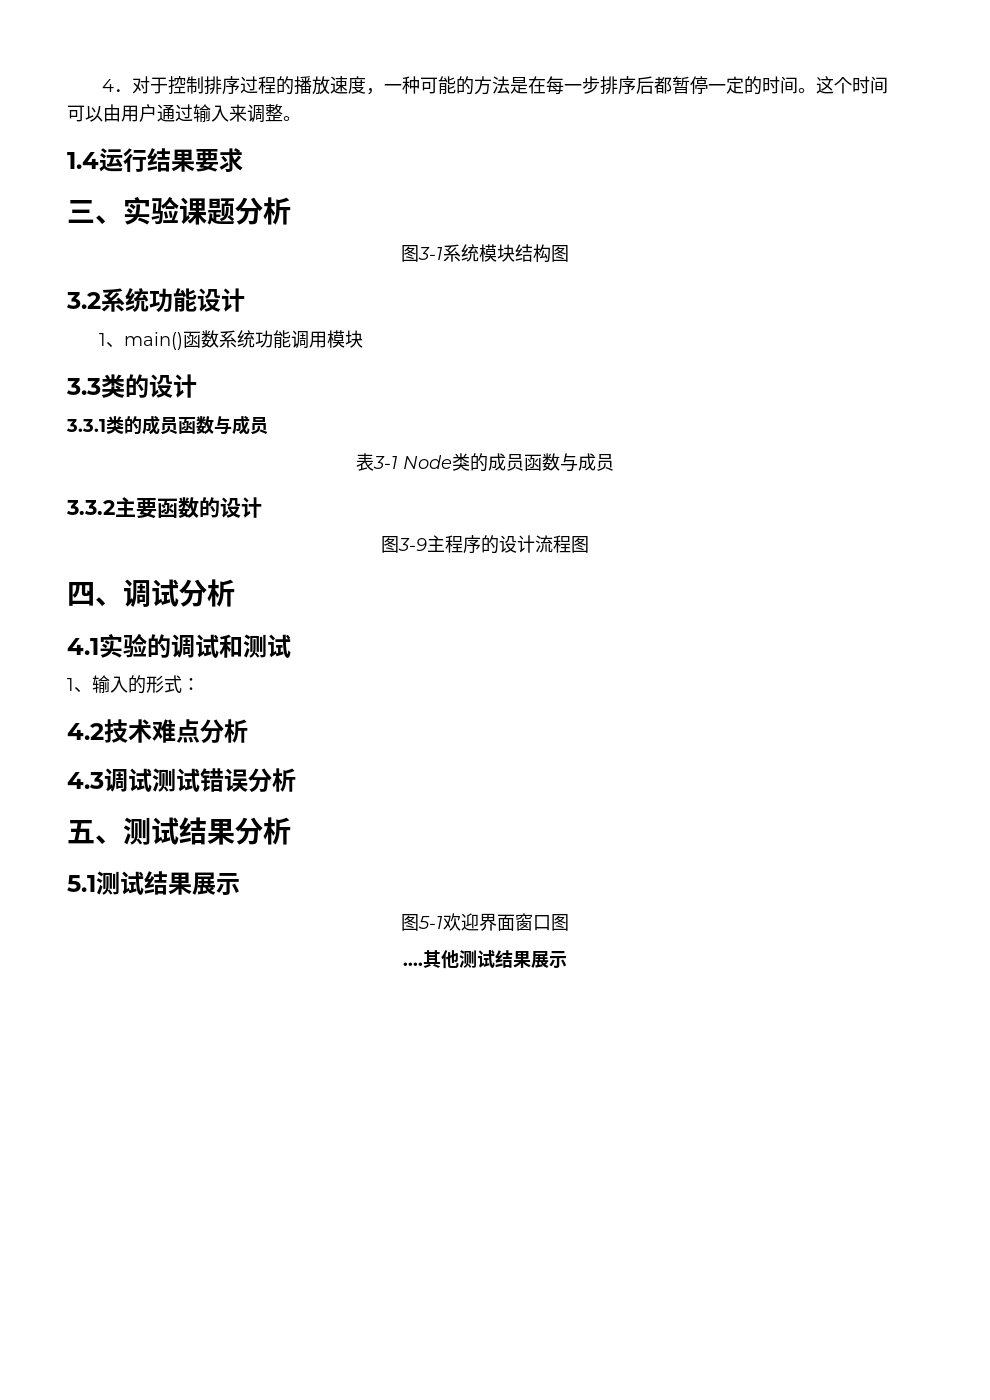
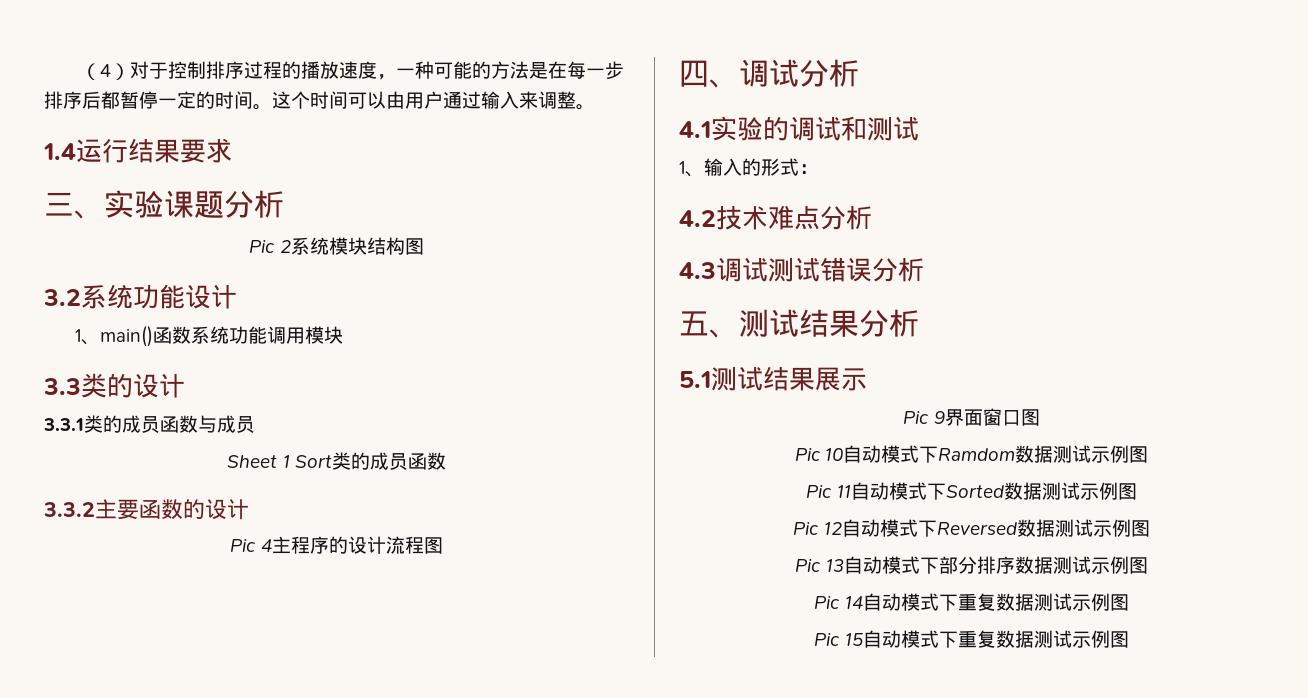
[101,79,132,92] 4． -> [80,63,130,80] （4）
[400,245,443,262] 图3-1 -> [249,240,291,253] Pic 2
[355,453,614,472] 表3-1 Node类的成员函数与成员 -> [227,452,446,470] Sheet 1 Sort类的成员函数
[380,536,427,553] 图3-9 -> [230,539,272,552] Pic 4
[400,913,479,931] 图5-1欢迎 -> [903,411,945,424] Pic 9
[402,950,567,969] ....其他测试结果展示 -> [794,445,1149,463] [806,482,1137,500] [793,519,1150,537] [795,556,1148,574] [814,593,1129,611] [814,630,1129,648] Pic 10自动模式下Ramdom数据测试示例图 // Pic 11自动模式下Sorted数据测试示例图 // Pic 12自动模式下Reversed数据测试示例图 // Pic 13自动模式下部分排序数据测试示例图 // Pic 14自动模式下重复数据测试示例图 // Pic 15自动模式下重复数据测试示例图

